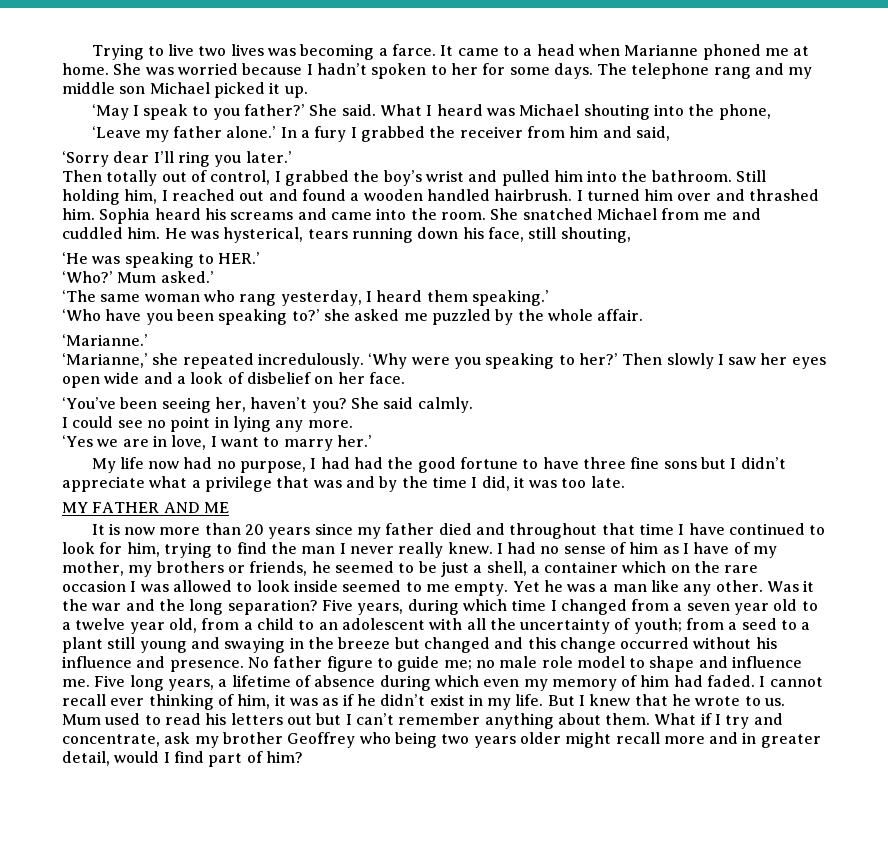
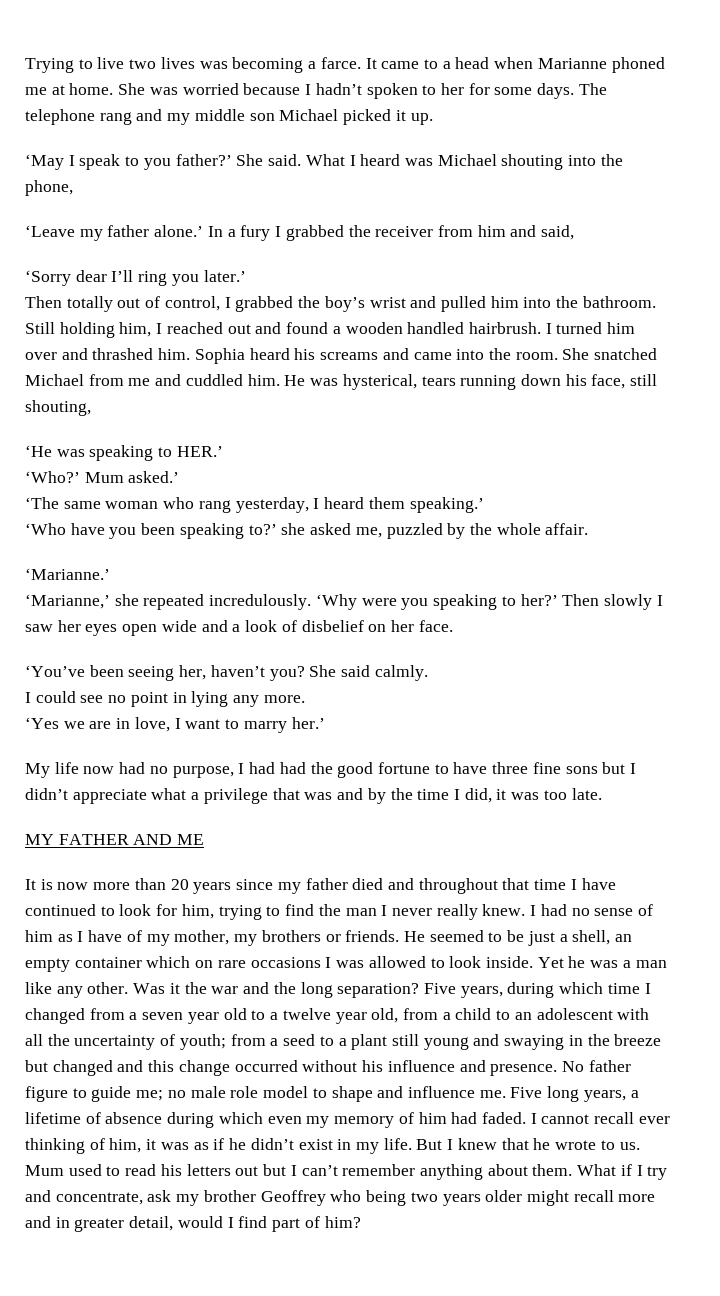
[403,313,428,321] me -> [355,527,382,538] me,
[249,561,331,576] friends, he -> [345,930,425,942] friends. He
[530,565,540,573] a -> [615,934,633,942] [25,958,70,972] an empty
[694,561,759,573] [62,580,126,592] the rare occasion -> [217,957,321,968] rare occasions
[293,580,509,596] inside seemed to me empty. -> [485,956,533,968] inside.

